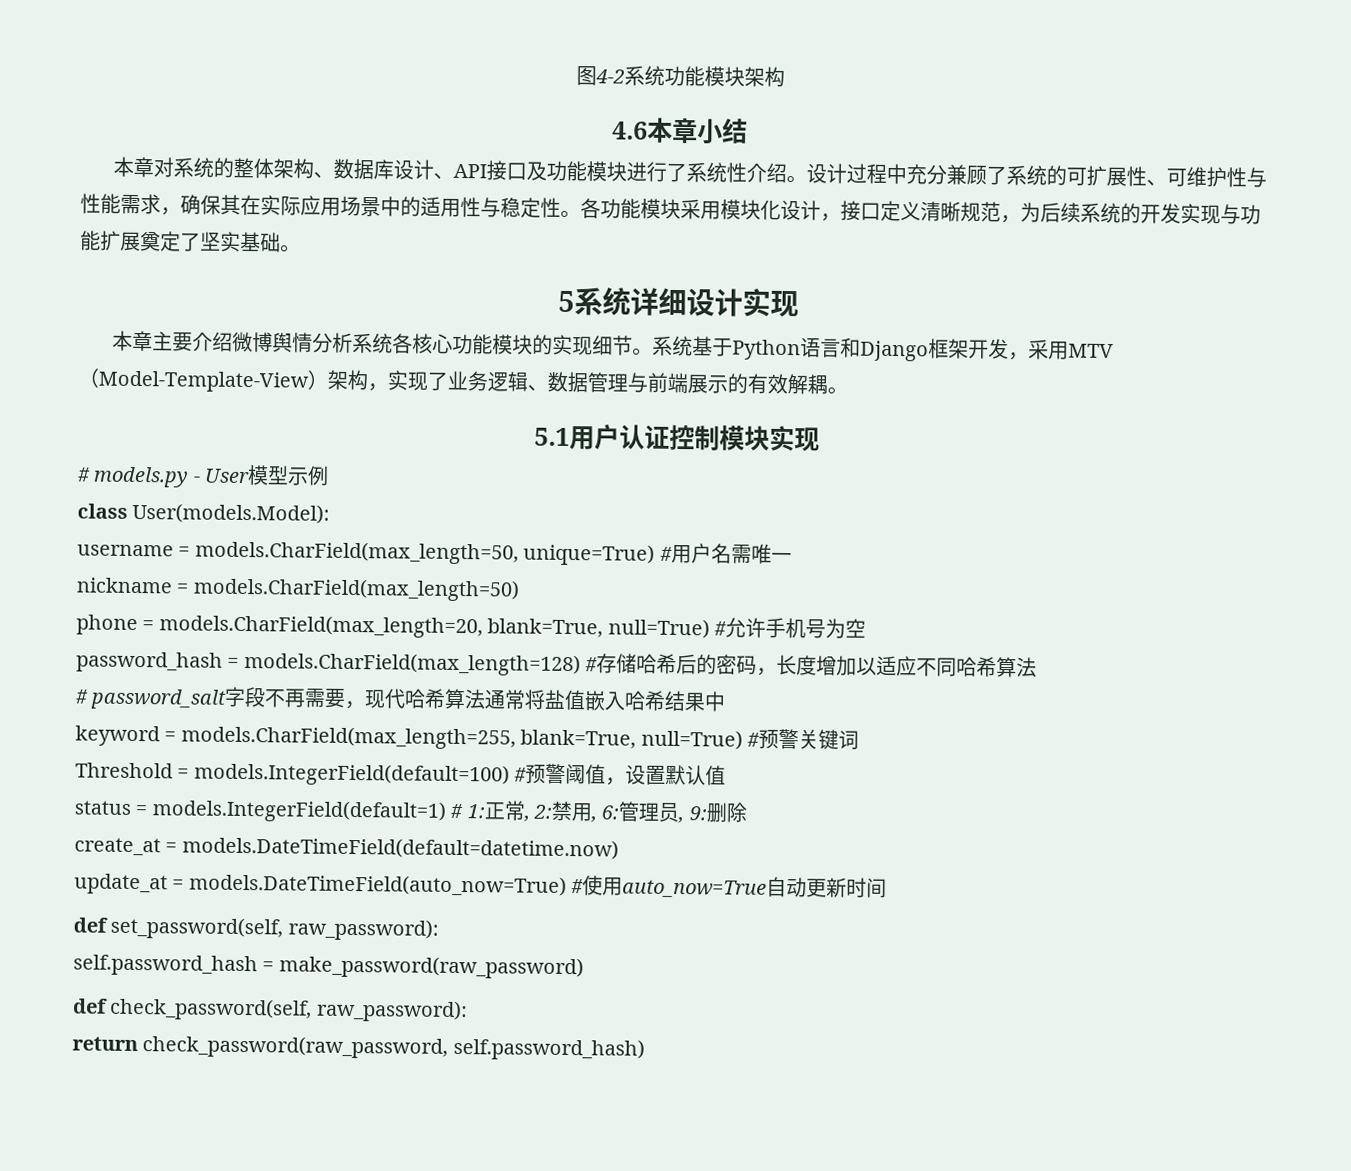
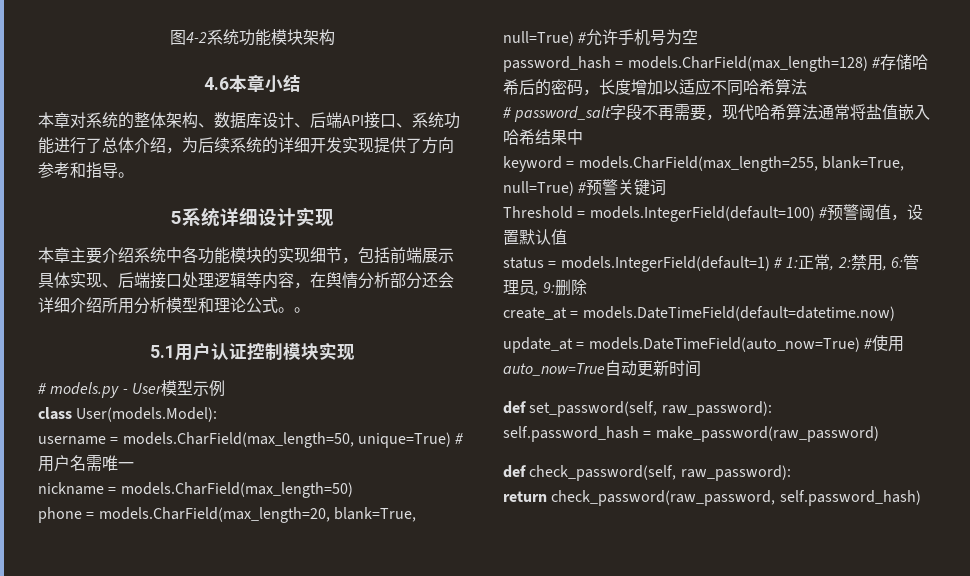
(454, 175) none -> [310,112,342,128] 后端
[525,160,1267,188] [80,193,1001,222] 及功能模块进行了系统性介绍。设计过程中充分兼顾了系统的可扩展性、可维护性与性能需求，确保其在实际应用场景中的适用性与稳定性。各功能模块采用模块化设计，接口定义清晰规范 -> [396,112,460,129] [38,137,166,154] 、系统功能进行了总体介绍
(1141, 213) none -> [278,137,310,153] 详细
[1220,204,1261,225] [80,230,281,253] 与功能扩展奠定了坚实基础 -> [374,137,454,154] [38,162,118,179] 提供了方向参考和指导
[231,331,453,354] 微博舆情分析系统各核心 -> [134,247,198,263] 系统中各
[631,335,1114,362] [78,367,828,395] 。系统基于Python语言和Django框架开发，采用MTV（Model-Template-View）架构，实现了业务逻辑、数据管理与前端展示的有效解耦 -> [342,247,454,264] [38,272,454,289] [38,297,294,314] ，包括前端展示具体实现、后端接口处理逻辑等内容，在舆情分析部分还会详细介绍所用分析模型和理论公式。

